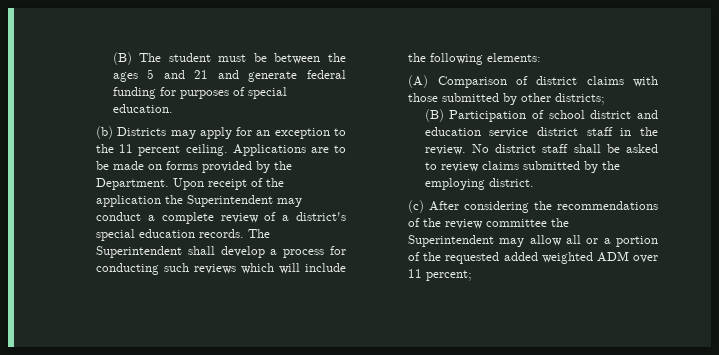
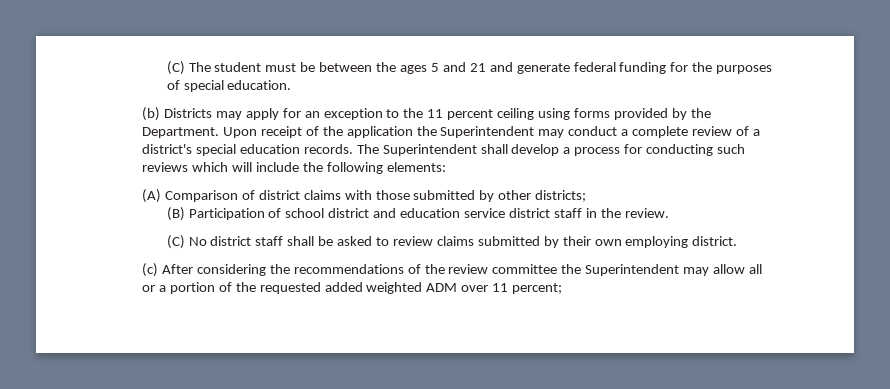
[112,52,132,65] (B) -> [166,61,185,75] (C)
(176, 91) none -> [692,62,713,72] the
[185,144,346,156] [96,161,163,170] ceiling. Applications are to be made on -> [497,108,571,120] ceiling using
(466, 150) none -> [166,235,185,249] // (C)
[601,161,620,170] the -> [562,236,622,246] their own

